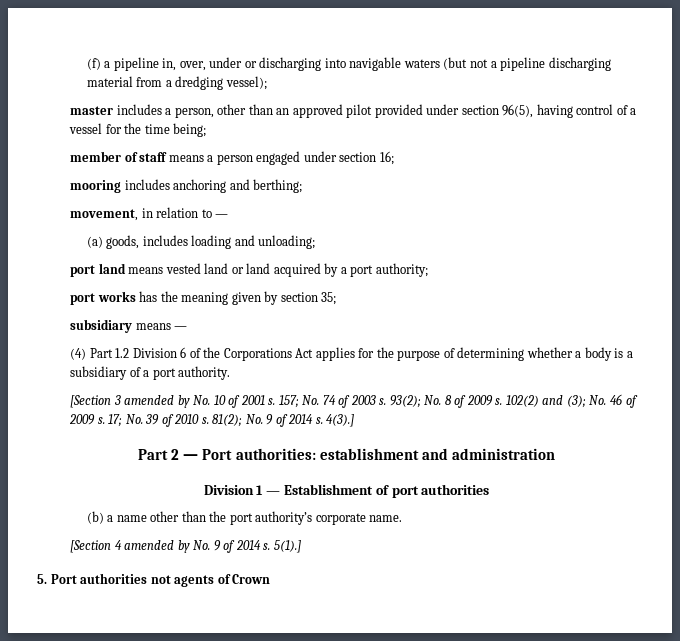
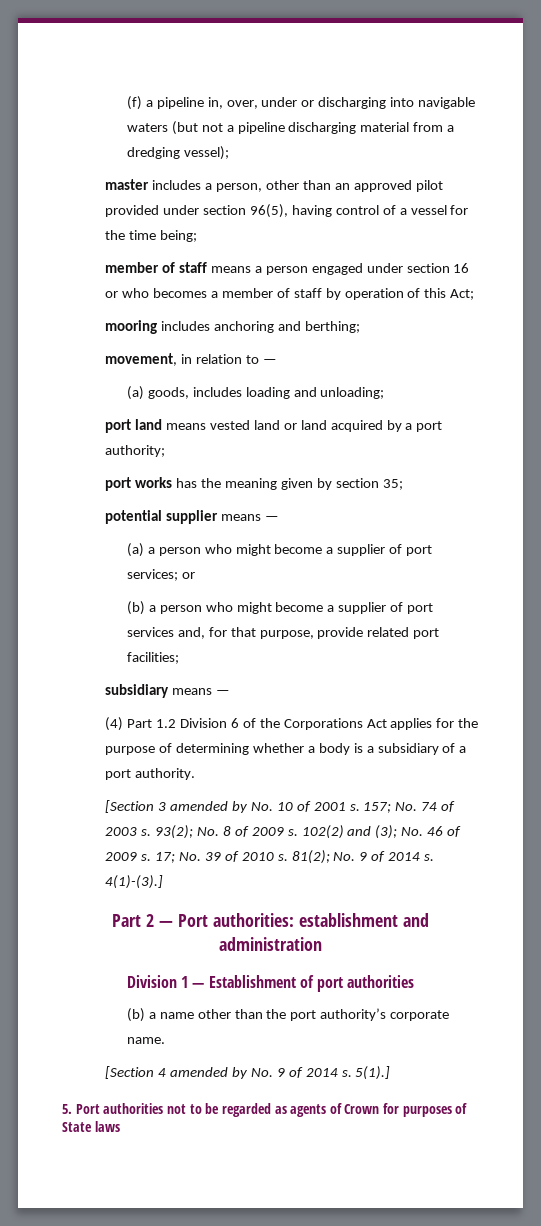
[379,151,394,165] 16; -> [453,263,470,273] [105,288,475,300] 16 or who becomes a member of staff by operation of this Act;
(337, 298) none -> [105,510,279,524] [126,543,433,557] [126,569,195,581] [126,601,434,615] [126,627,440,639] [126,652,179,664] // potential supplier means — // (a) a person who might become a supplier of port services; or // (b) a person who might become a supplier of port services and, for that purpose, provide related port facilities;
[326,414,355,427] 4(3).] -> [105,875,164,889] 4(1)-(3).]
[174,574,271,587] agents of Crown -> [189,1103,468,1117] [62,1121,120,1132] to be regarded as agents of Crown for purposes of State laws

